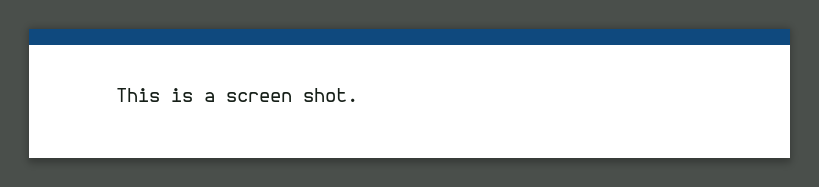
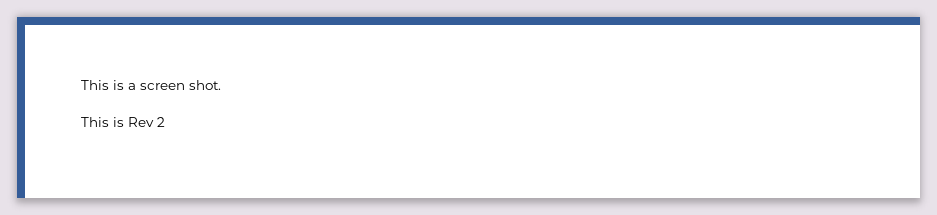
(358, 95) none -> [81,117,165,127] // This is Rev 2

